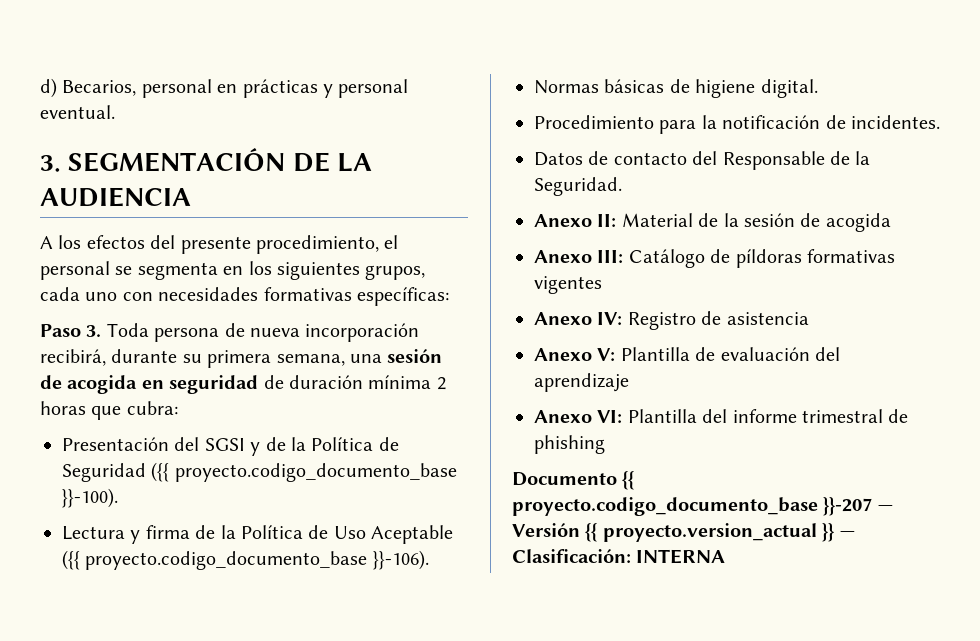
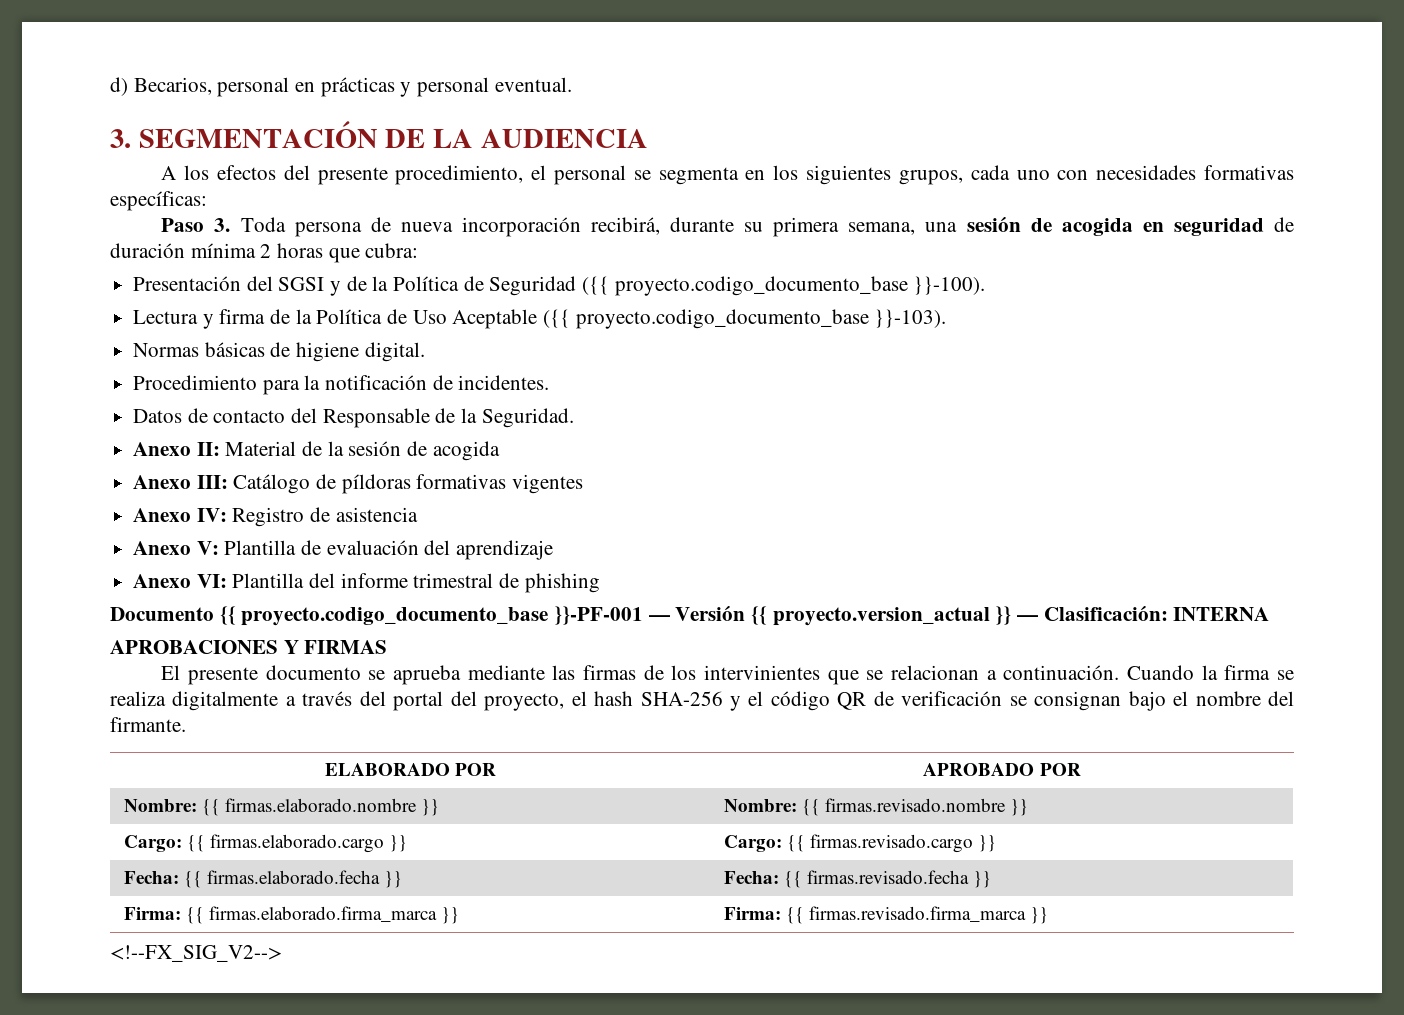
[372,550,429,570] }}-106). -> [874,309,947,328] }}-103).
[823,497,873,516] }}-207 -> [554,606,644,625] }}-PF-001
(726, 556) none -> [110,640,388,654] [161,665,1294,685] [110,691,1295,711] [110,717,186,732] [324,763,497,776] [923,763,1081,776] [123,798,439,816] [723,798,1028,816] [123,834,407,853] [723,834,996,853] [123,870,402,888] [723,870,991,888] [123,906,459,924] [723,906,1048,924] [110,945,282,962] // APROBACIONES Y FIRMAS // El presente documento se aprueba mediante las firmas de los intervinientes que se relacionan a continuación. Cuando la firma se realiza digitalmente a través del portal del proyecto, el hash SHA-256 y el código QR de verificación se consignan bajo el nombre del firmante. // ELABORADO POR | APROBADO POR // Nombre: {{ firmas.elaborado.nombre }} | Nombre: {{ firmas.revisado.nombre }} // Cargo: {{ firmas.elaborado.cargo }} | Cargo: {{ firmas.revisado.cargo }} // Fecha: {{ firmas.elaborado.fecha }} | Fecha: {{ firmas.revisado.fecha }} // Firma: {{ firmas.elaborado.firma_marca }} | Firma: {{ firmas.revisado.firma_marca }} // <!--FX_SIG_V2-->

